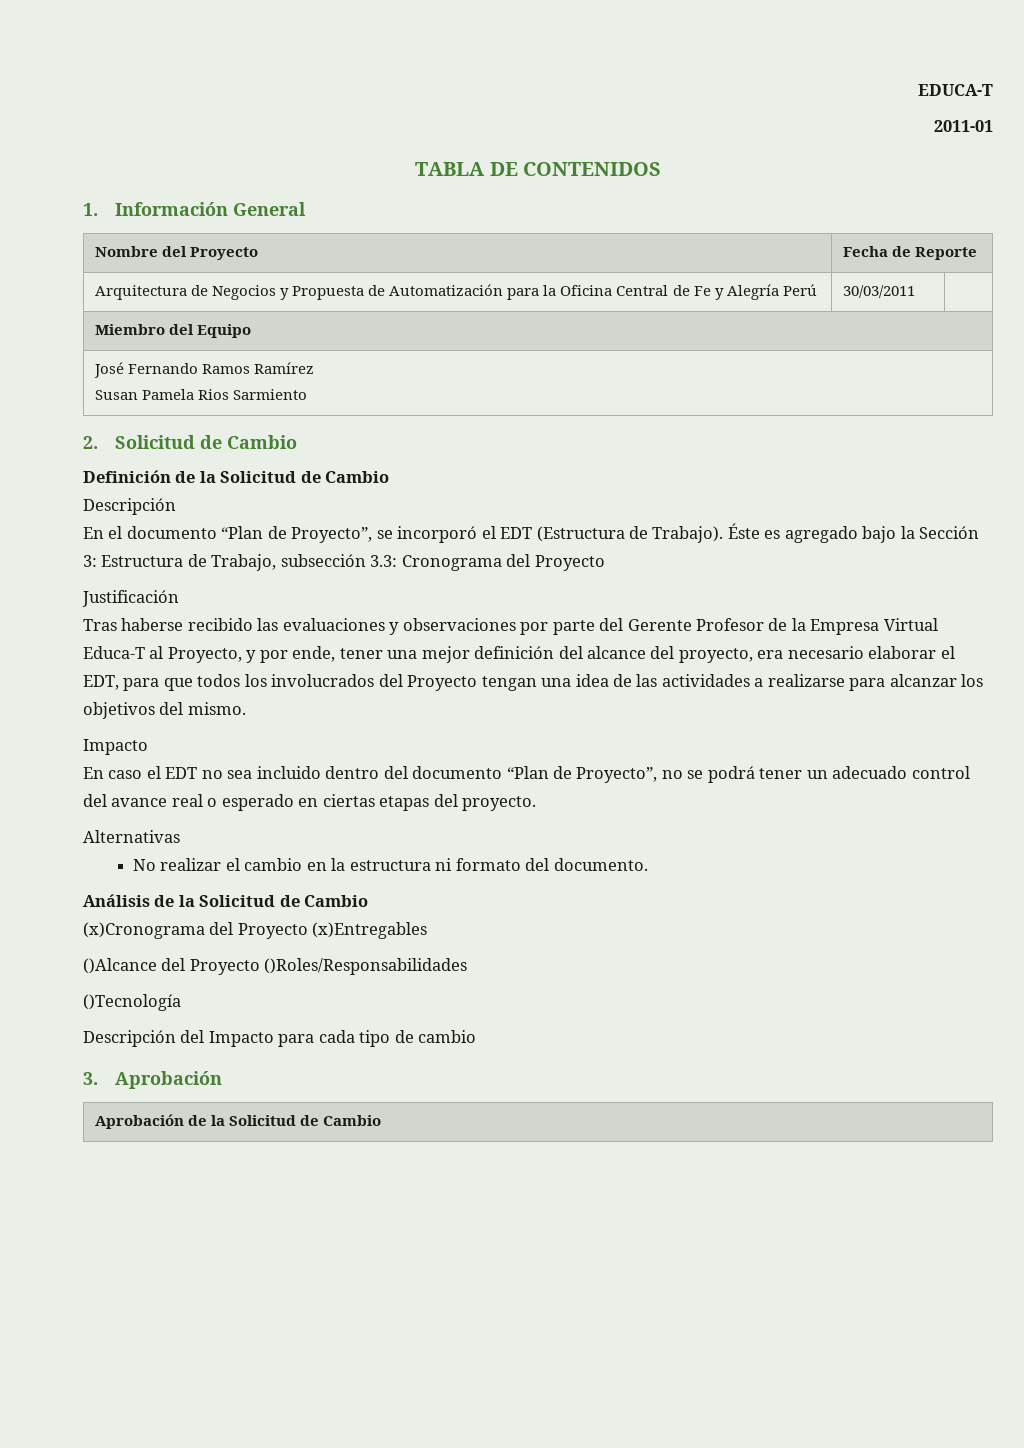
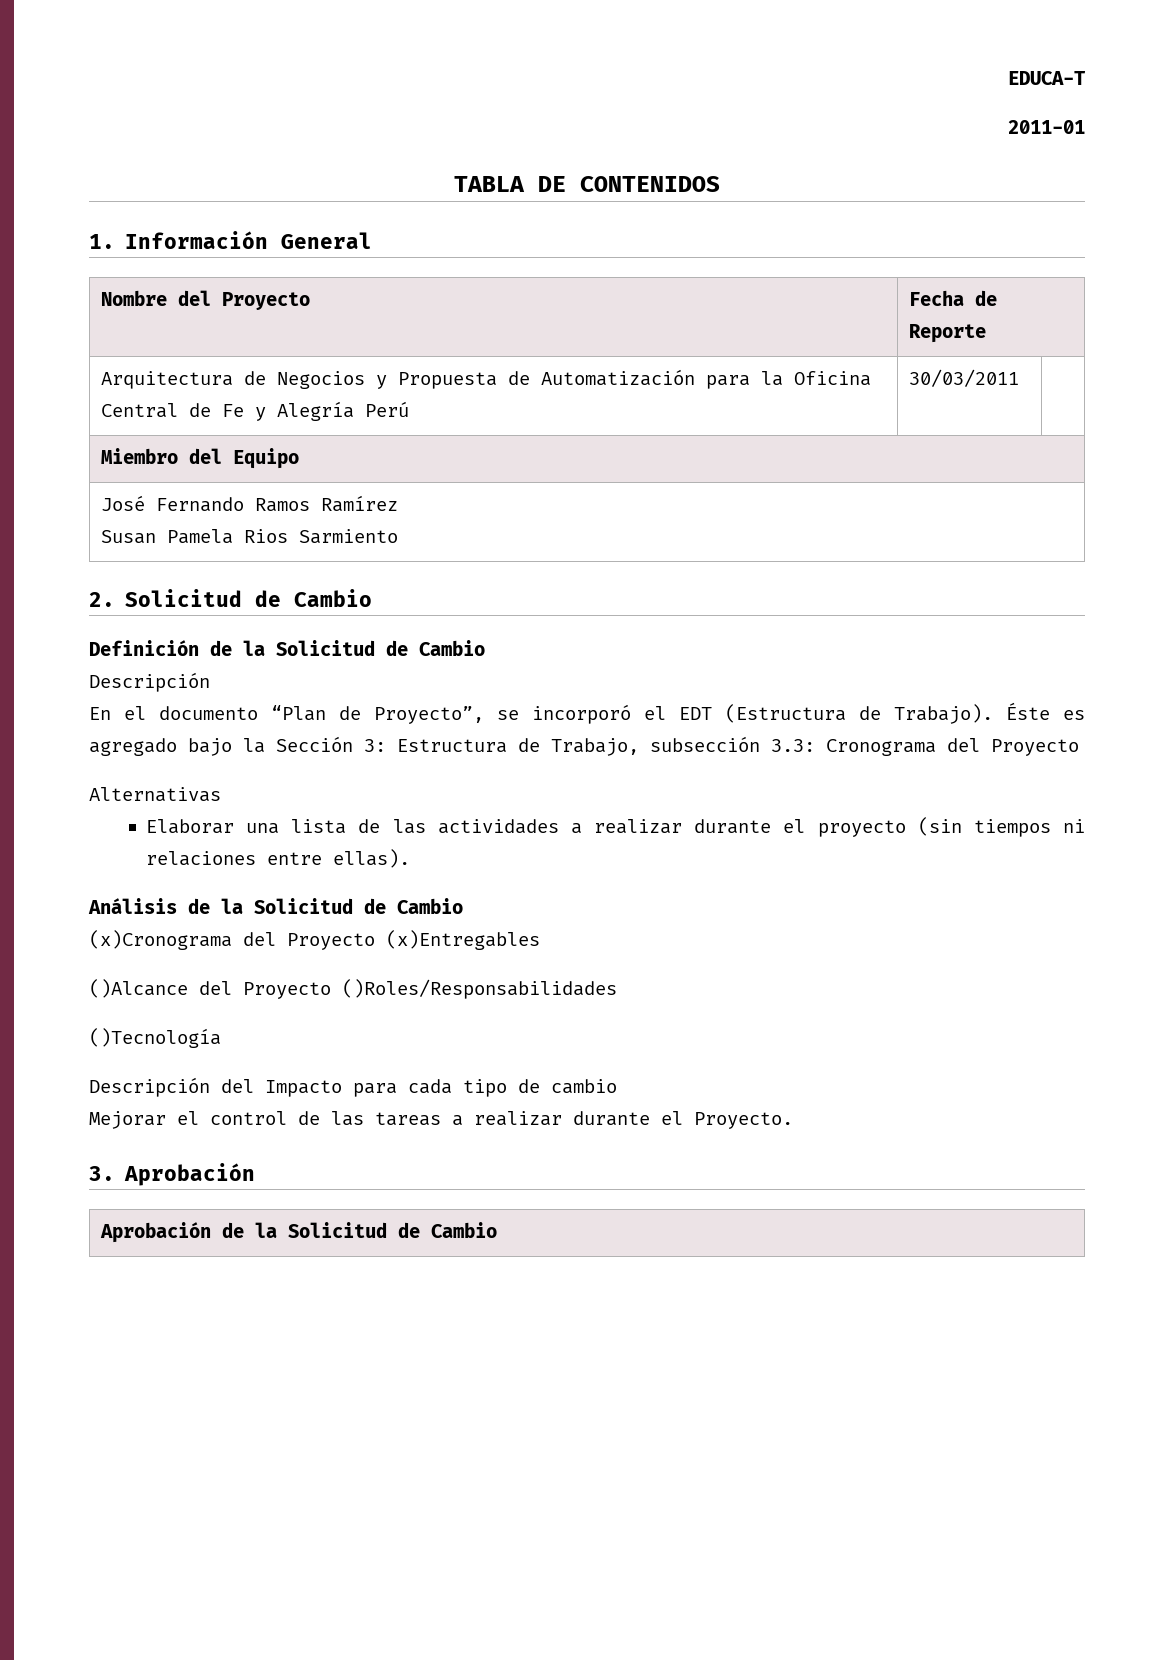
[82,590,179,607] [83,618,938,635] [83,646,955,663] [83,674,984,691] [83,702,246,719] [83,739,148,755] [83,766,970,783] [83,794,537,811] [83,830,180,843] [133,858,648,871] Justificación // Tras haberse recibido las evaluaciones y observaciones por parte del Gerente Profesor de la Empresa Virtual Educa-T al Proyecto, y por ende, tener una mejor definición del alcance del proyecto, era necesario elaborar el EDT, para que todos los involucrados del Proyecto tengan una idea de las actividades a realizarse para alcanzar los objetivos del mismo. // Impacto // En caso el EDT no sea incluido dentro del documento “Plan de Proyecto”, no se podrá tener un adecuado control del avance real o esperado en ciertas etapas del proyecto. // Alternativas // No realizar el cambio en la estructura ni formato del documento. -> [89,787,221,802] [145,817,1085,837] [145,849,410,868] Alternativas // Elaborar una lista de las actividades a realizar durante el proyecto (sin tiempos ni relaciones entre ellas).
(477, 1036) none -> [89,1111,793,1129] // Mejorar el control de las tareas a realizar durante el Proyecto.

